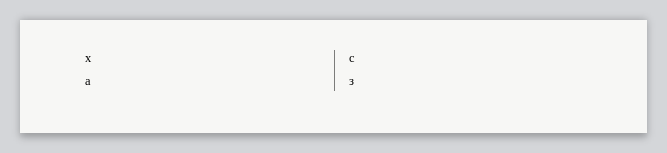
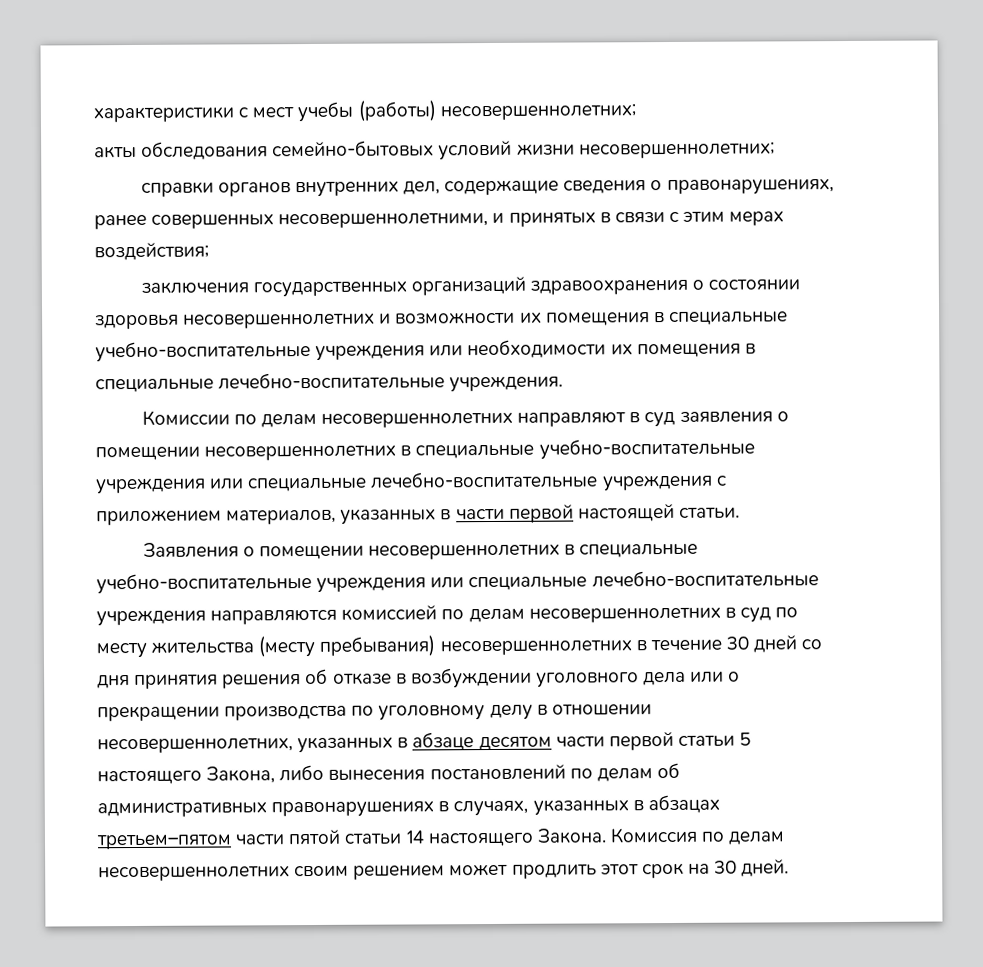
[85,56,92,62] [85,79,91,85] [349,56,355,62] [349,79,354,85] х // а // с // з -> [93,100,636,123] [94,140,775,161] [140,179,834,198] [94,211,785,230] [94,242,209,261] [140,276,801,298] [95,311,788,330] [95,339,756,363] [95,372,564,393] [141,410,789,428] [95,438,755,461] [95,471,728,495] [96,503,740,526] [142,542,699,560] [96,570,819,595] [96,605,799,627] [96,635,823,659] [97,667,741,689] [97,704,652,722] [97,731,752,754] [97,762,680,785] [97,794,720,818] [96,827,786,850] [98,859,790,882] характеристики с мест учебы (работы) несовершеннолетних; // акты обследования семейно-бытовых условий жизни несовершеннолетних; // справки органов внутренних дел, содержащие сведения о правонарушениях, ранее совершенных несовершеннолетними, и принятых в связи с этим мерах воздействия; // заключения государственных организаций здравоохранения о состоянии здоровья несовершеннолетних и возможности их помещения в специальные учебно-воспитательные учреждения или необходимости их помещения в специальные лечебно-воспитательные учреждения. // Комиссии по делам несовершеннолетних направляют в суд заявления о помещении несовершеннолетних в специальные учебно-воспитательные учреждения или специальные лечебно-воспитательные учреждения с приложением материалов, указанных в части первой настоящей статьи. // Заявления о помещении несовершеннолетних в специальные учебно-воспитательные учреждения или специальные лечебно-воспитательные учреждения направляются комиссией по делам несовершеннолетних в суд по месту жительства (месту пребывания) несовершеннолетних в течение 30 дней со дня принятия решения об отказе в возбуждении уголовного дела или о прекращении производства по уголовному делу в отношении несовершеннолетних, указанных в абзаце десятом части первой статьи 5 настоящего Закона, либо вынесения постановлений по делам об административных правонарушениях в случаях, указанных в абзацах третьем–пятом части пятой статьи 14 настоящего Закона. Комиссия по делам несовершеннолетних своим решением может продлить этот срок на 30 дней.

